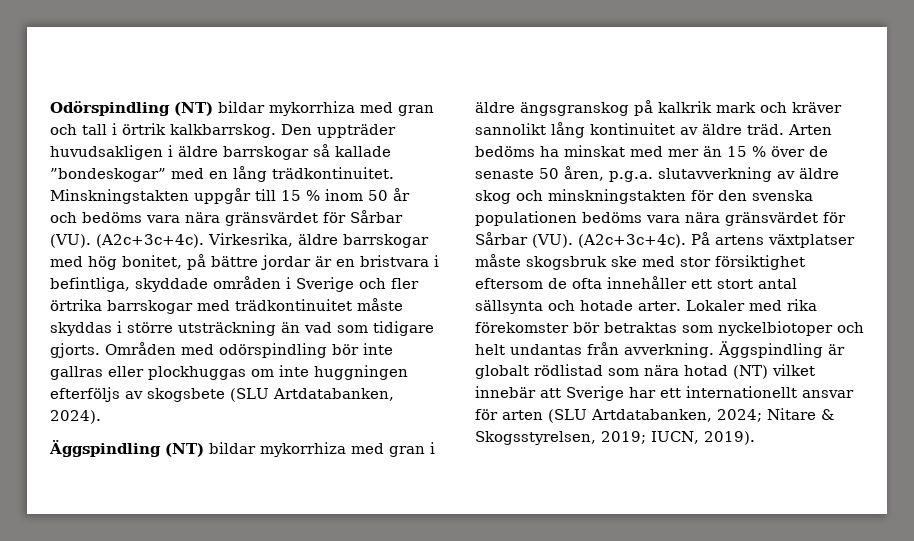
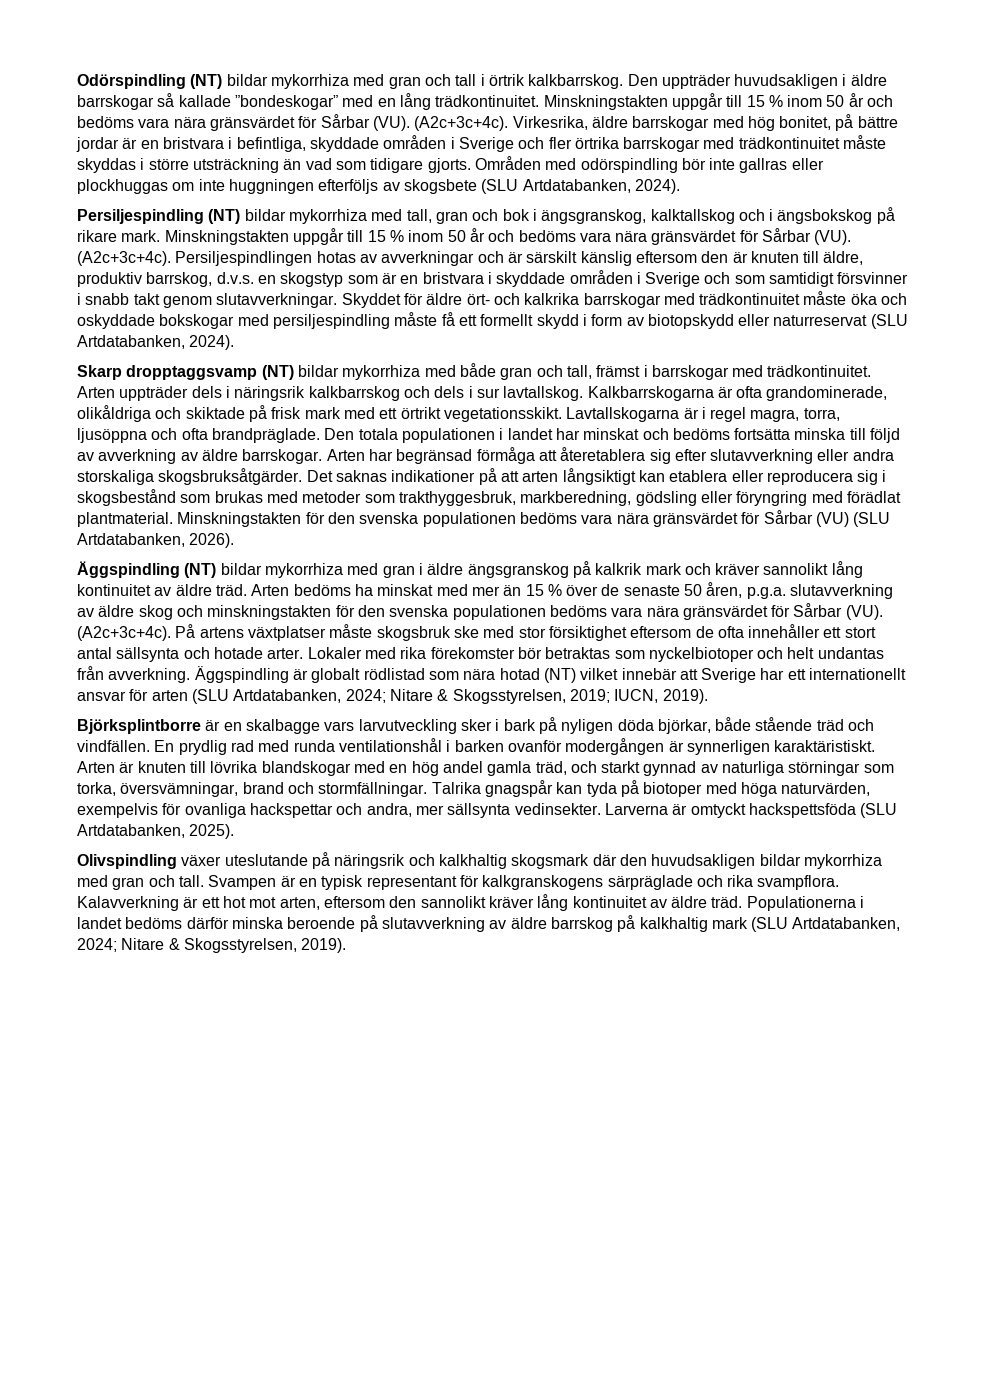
(101, 417) none -> [77,207,895,224] [77,228,852,245] [77,251,864,266] [77,270,909,287] [77,291,908,308] [77,312,908,329] [77,335,235,350] [77,363,872,380] [77,386,888,401] [77,405,840,422] [77,428,901,443] [77,447,894,464] [77,468,887,485] [77,489,901,506] [77,510,891,527] [77,533,235,548] // Persiljespindling (NT) bildar mykorrhiza med tall, gran och bok i ängsgranskog, kalktallskog och i ängsbokskog på rikare mark. Minskningstakten uppgår till 15 % inom 50 år och bedöms vara nära gränsvärdet för Sårbar (VU). (A2c+3c+4c). Persiljespindlingen hotas av avverkningar och är särskilt känslig eftersom den är knuten till äldre, produktiv barrskog, d.v.s. en skogstyp som är en bristvara i skyddade områden i Sverige och som samtidigt försvinner i snabb takt genom slutavverkningar. Skyddet för äldre ört- och kalkrika barrskogar med trädkontinuitet måste öka och oskyddade bokskogar med persiljespindling måste få ett formellt skydd i form av biotopskydd eller naturreservat (SLU Artdatabanken, 2024). // Skarp dropptaggsvamp (NT) bildar mykorrhiza med både gran och tall, främst i barrskogar med trädkontinuitet. Arten uppträder dels i näringsrik kalkbarrskog och dels i sur lavtallskog. Kalkbarrskogarna är ofta grandominerade, olikåldriga och skiktade på frisk mark med ett örtrikt vegetationsskikt. Lavtallskogarna är i regel magra, torra, ljusöppna och ofta brandpräglade. Den totala populationen i landet har minskat och bedöms fortsätta minska till följd av avverkning av äldre barrskogar. Arten har begränsad förmåga att återetablera sig efter slutavverkning eller andra storskaliga skogsbruksåtgärder. Det saknas indikationer på att arten långsiktigt kan etablera eller reproducera sig i skogsbestånd som brukas med metoder som trakthyggesbruk, markberedning, gödsling eller föryngring med förädlat plantmaterial. Minskningstakten för den svenska populationen bedöms vara nära gränsvärdet för Sårbar (VU) (SLU Artdatabanken, 2026).
(755, 438) none -> [77,717,875,734] [77,738,876,755] [77,761,894,776] [77,780,871,797] [77,803,898,818] [77,824,235,839] [77,852,882,869] [77,875,840,890] [77,894,865,911] [77,915,901,932] [77,938,347,953] // Björksplintborre är en skalbagge vars larvutveckling sker i bark på nyligen döda björkar, både stående träd och vindfällen. En prydlig rad med runda ventilationshål i barken ovanför modergången är synnerligen karaktäristiskt. Arten är knuten till lövrika blandskogar med en hög andel gamla träd, och starkt gynnad av naturliga störningar som torka, översvämningar, brand och stormfällningar. Talrika gnagspår kan tyda på biotoper med höga naturvärden, exempelvis för ovanliga hackspettar och andra, mer sällsynta vedinsekter. Larverna är omtyckt hackspettsföda (SLU Artdatabanken, 2025). // Olivspindling växer uteslutande på näringsrik och kalkhaltig skogsmark där den huvudsakligen bildar mykorrhiza med gran och tall. Svampen är en typisk representant för kalkgranskogens särpräglade och rika svampflora. Kalavverkning är ett hot mot arten, eftersom den sannolikt kräver lång kontinuitet av äldre träd. Populationerna i landet bedöms därför minska beroende på slutavverkning av äldre barrskog på kalkhaltig mark (SLU Artdatabanken, 2024; Nitare & Skogsstyrelsen, 2019).

